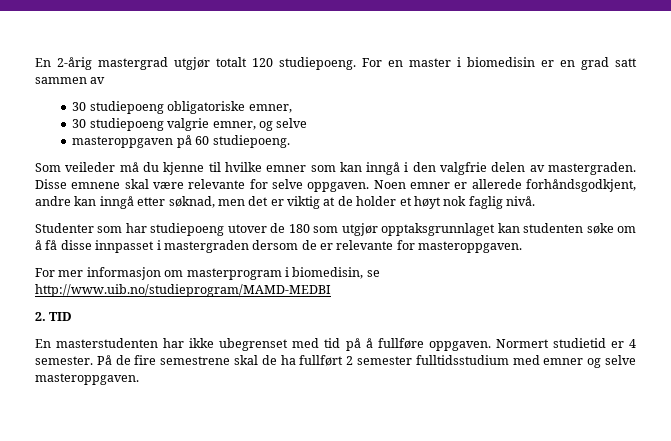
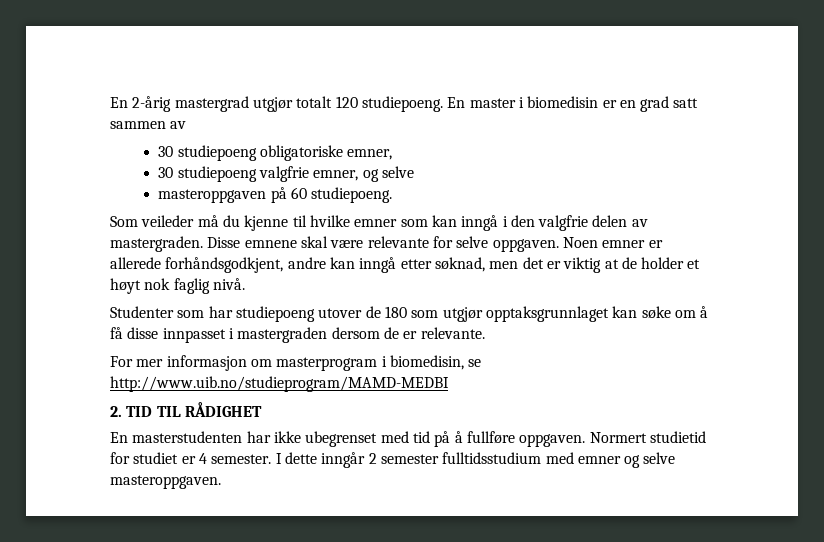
[362,58,403,67] For en -> [447,97,466,108] En
[167,118,210,131] valgrie -> [259,166,310,182] valgfrie
[523,223,584,233] studenten -> (638, 312) none
[336,240,523,253] relevante for masteroppgaven. -> [420,327,485,339] relevante.
(73, 316) none -> [156,402,262,417] TIL RÅDIGHET
(606, 343) none -> [110,452,179,464] for studiet
[96,355,344,366] På de fire semestrene skal de ha fullført -> [275,452,366,468] I dette inngår

